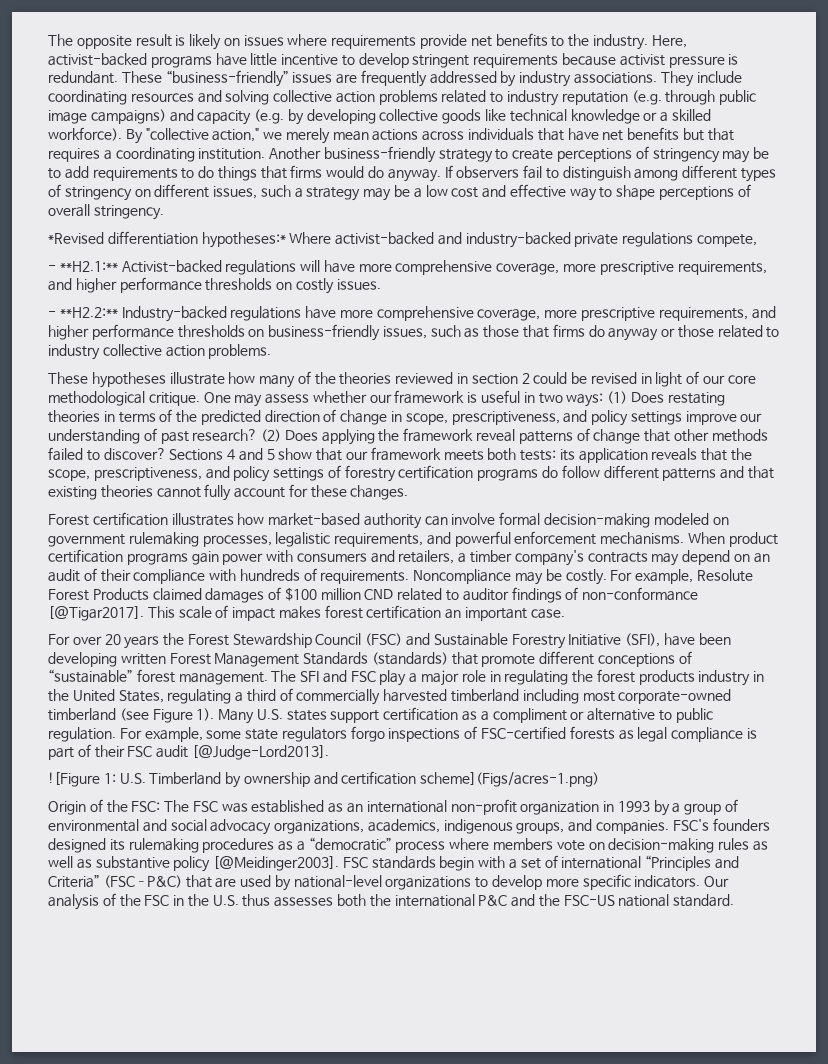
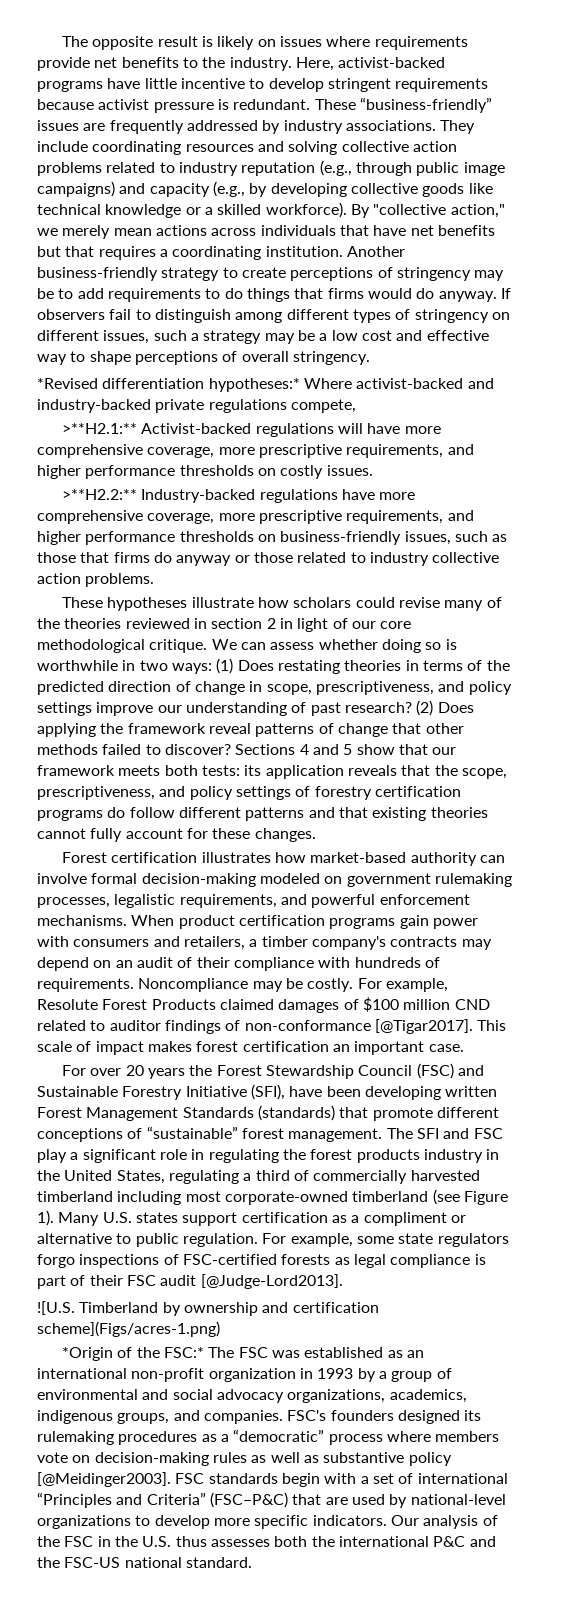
[631,90,662,105] (e.g. -> [319,160,352,176] (e.g.,
[254,109,285,124] (e.g. -> [212,181,245,197] (e.g.,
[48,261,118,272] - **H2.1:** -> [61,423,137,434] >**H2.1:**
[48,307,118,318] - **H2.2:** -> [61,489,137,500] >**H2.2:**
(256, 378) none -> [293,597,440,608] scholars could revise
[533,372,637,384] could be revised -> (276, 623) none
[203,390,521,407] One may assess whether our framework is useful -> [211,639,457,653] [37,660,118,671] We can assess whether doing so is worthwhile
[421,670,460,686] major -> [82,1149,156,1163] significant
[48,772,146,787] ![Figure 1: U.S. -> [37,1301,75,1315] ![U.S.
[48,799,161,815] Origin of the FSC: -> [61,1347,204,1361] *Origin of the FSC:*

